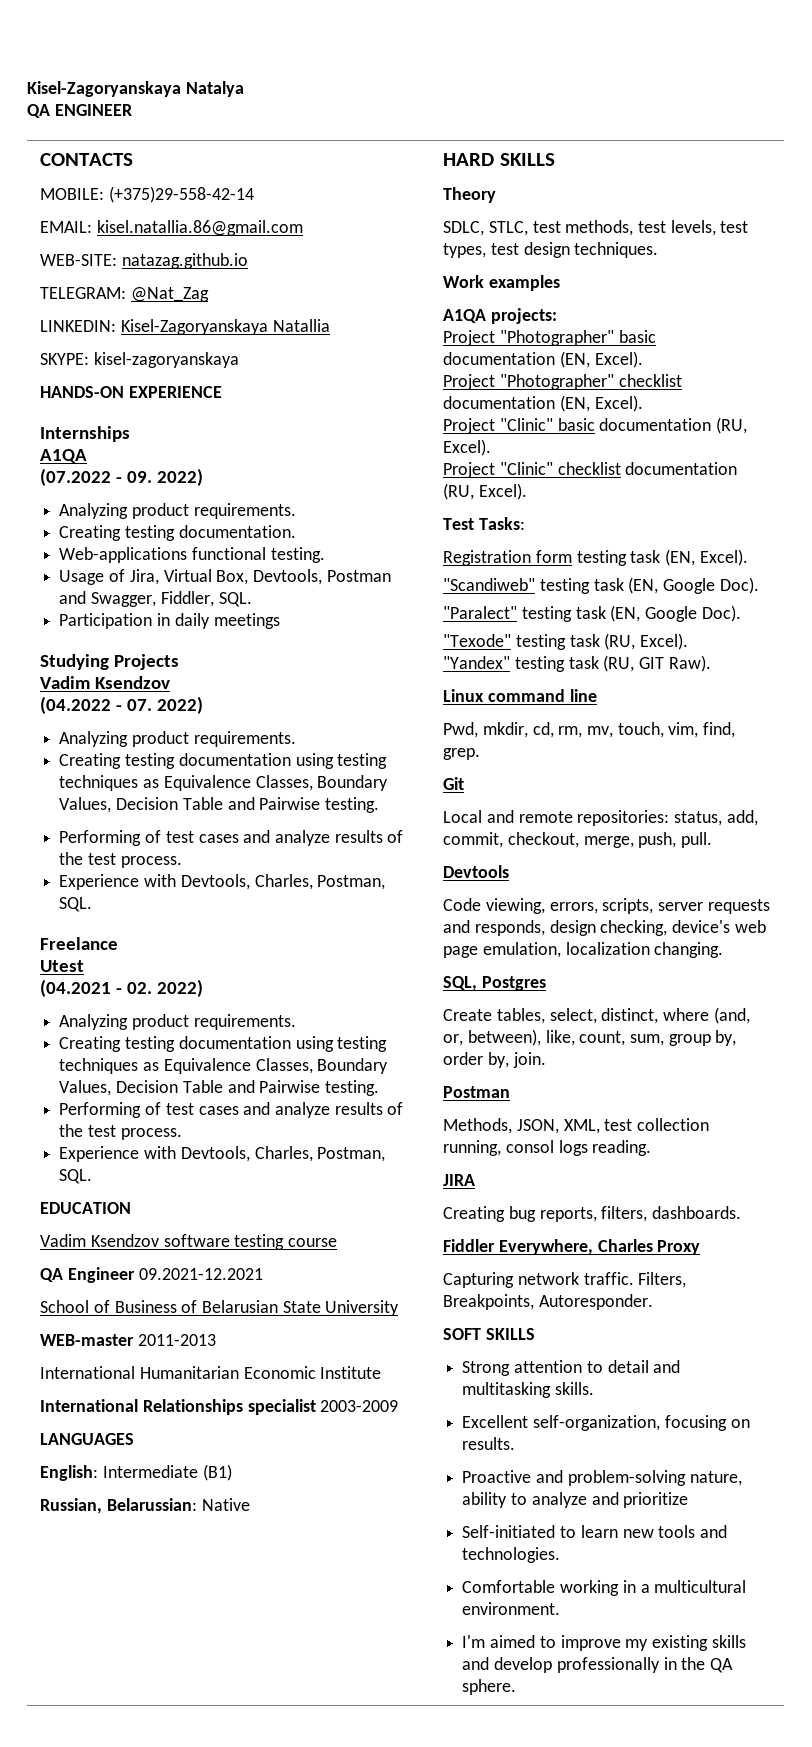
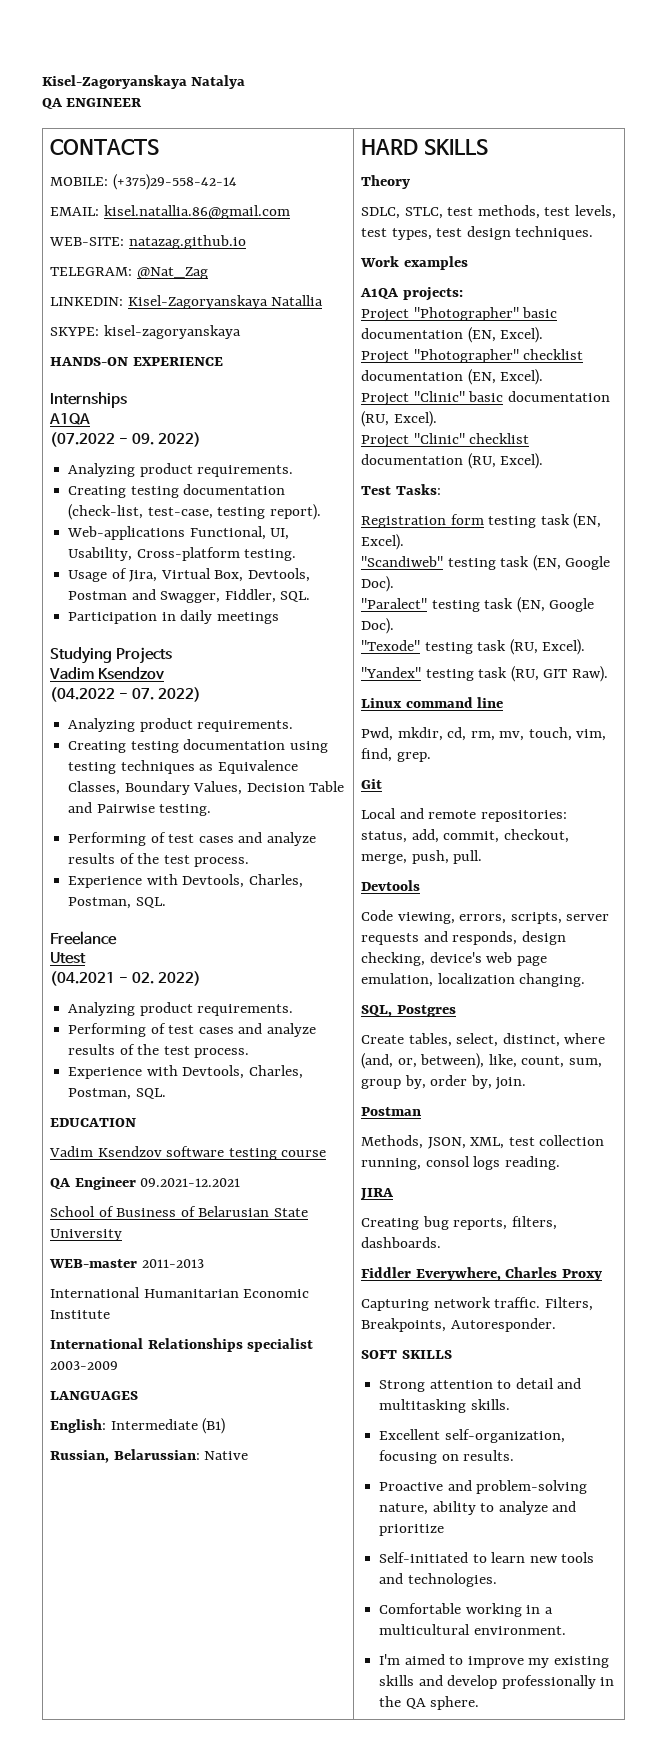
[178,525,296,538] [59,547,267,563] documentation. // Web-applications functional -> [183,484,286,495] [68,504,321,520] [67,526,290,540] [68,547,240,561] documentation (check-list, test-case, testing report). // Web-applications Functional, UI, Usability, Cross-platform
[59,1036,388,1052] [59,1058,389,1074] [59,1080,379,1096] // Creating testing documentation using testing techniques as Equivalence Classes, Boundary Values, Decision Table and Pairwise testing. -> (294, 1010) none

